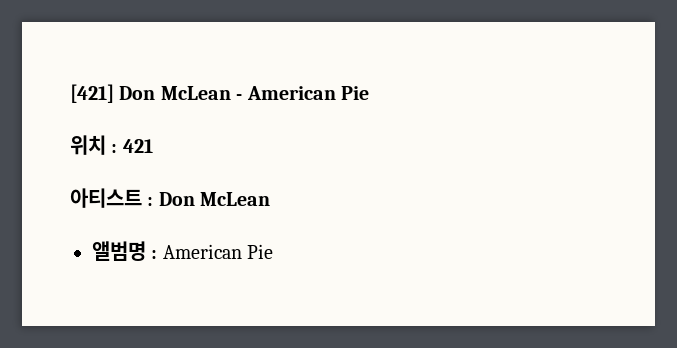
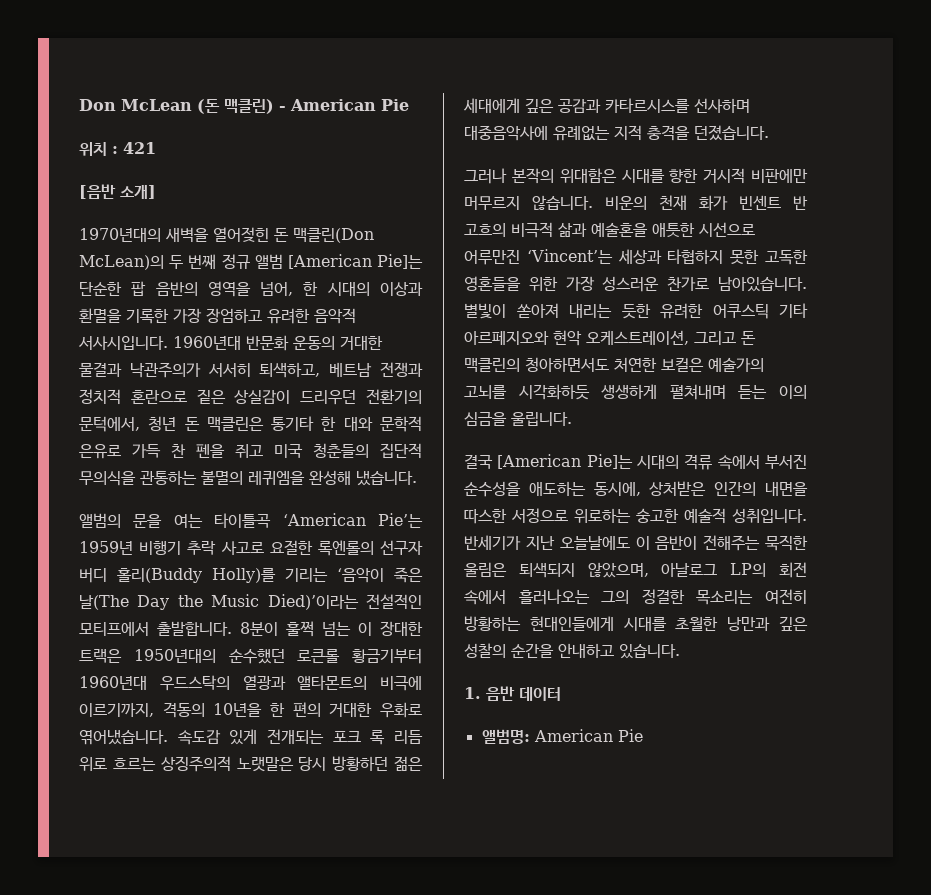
[70,84,231,103] [421] Don McLean -> [79,99,274,114] Don McLean (돈 맥클린)
[70,188,271,208] [92,241,158,261] 아티스트 : Don McLean // 앨범명 : -> [79,184,156,199] [79,227,374,243] [79,254,423,270] [79,281,423,297] [79,308,356,324] [78,335,383,351] [79,362,424,378] [79,389,423,405] [79,416,422,432] [79,443,422,459] [79,470,417,486] [79,513,423,528] [79,540,423,556] [79,567,423,583] [79,594,422,610] [79,621,423,637] [79,648,422,664] [79,675,422,691] [79,702,422,718] [79,729,423,745] [79,756,424,772] [463,98,750,113] [464,125,769,141] [464,168,808,184] [464,195,808,211] [464,222,755,238] [464,249,808,265] [464,276,807,292] [464,303,808,319] [464,330,756,346] [464,357,764,372] [464,384,807,400] [464,412,572,426] [464,454,807,470] [464,481,808,497] [464,508,807,524] [464,535,808,551] [464,562,807,578] [464,589,807,605] [464,616,808,631] [464,643,680,659] [464,686,561,701] [481,729,530,744] [음반 소개] // 1970년대의 새벽을 열어젖힌 돈 맥클린(Don McLean)의 두 번째 정규 앨범 [American Pie]는 단순한 팝 음반의 영역을 넘어, 한 시대의 이상과 환멸을 기록한 가장 장엄하고 유려한 음악적 서사시입니다. 1960년대 반문화 운동의 거대한 물결과 낙관주의가 서서히 퇴색하고, 베트남 전쟁과 정치적 혼란으로 짙은 상실감이 드리우던 전환기의 문턱에서, 청년 돈 맥클린은 통기타 한 대와 문학적 은유로 가득 찬 펜을 쥐고 미국 청춘들의 집단적 무의식을 관통하는 불멸의 레퀴엠을 완성해 냈습니다. // 앨범의 문을 여는 타이틀곡 ‘American Pie’는 1959년 비행기 추락 사고로 요절한 록엔롤의 선구자 버디 홀리(Buddy Holly)를 기리는 ‘음악이 죽은 날(The Day the Music Died)’이라는 전설적인 모티프에서 출발합니다. 8분이 훌쩍 넘는 이 장대한 트랙은 1950년대의 순수했던 로큰롤 황금기부터 1960년대 우드스탁의 열광과 앨타몬트의 비극에 이르기까지, 격동의 10년을 한 편의 거대한 우화로 엮어냈습니다. 속도감 있게 전개되는 포크 록 리듬 위로 흐르는 상징주의적 노랫말은 당시 방황하던 젊은 세대에게 깊은 공감과 카타르시스를 선사하며 대중음악사에 유례없는 지적 충격을 던졌습니다. // 그러나 본작의 위대함은 시대를 향한 거시적 비판에만 머무르지 않습니다. 비운의 천재 화가 빈센트 반 고흐의 비극적 삶과 예술혼을 애틋한 시선으로 어루만진 ‘Vincent’는 세상과 타협하지 못한 고독한 영혼들을 위한 가장 성스러운 찬가로 남아있습니다. 별빛이 쏟아져 내리는 듯한 유려한 어쿠스틱 기타 아르페지오와 현악 오케스트레이션, 그리고 돈 맥클린의 청아하면서도 처연한 보컬은 예술가의 고뇌를 시각화하듯 생생하게 펼쳐내며 듣는 이의 심금을 울립니다. // 결국 [American Pie]는 시대의 격류 속에서 부서진 순수성을 애도하는 동시에, 상처받은 인간의 내면을 따스한 서정으로 위로하는 숭고한 예술적 성취입니다. 반세기가 지난 오늘날에도 이 음반이 전해주는 묵직한 울림은 퇴색되지 않았으며, 아날로그 LP의 회전 속에서 흘러나오는 그의 정결한 목소리는 여전히 방황하는 현대인들에게 시대를 초월한 낭만과 깊은 성찰의 순간을 안내하고 있습니다. // 1. 음반 데이터 // 앨범명:

